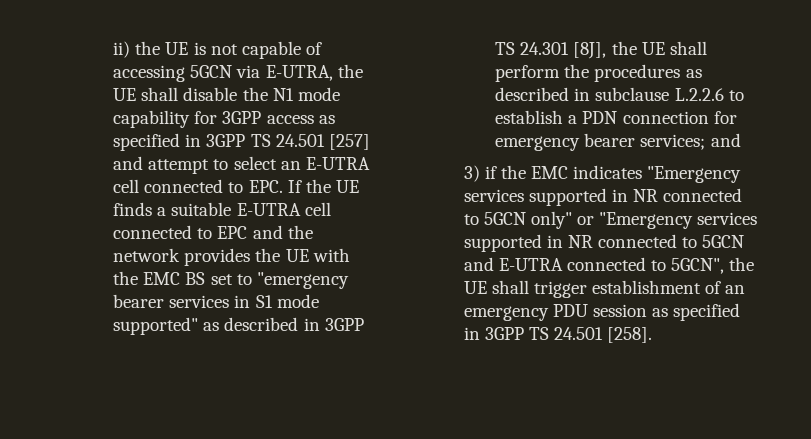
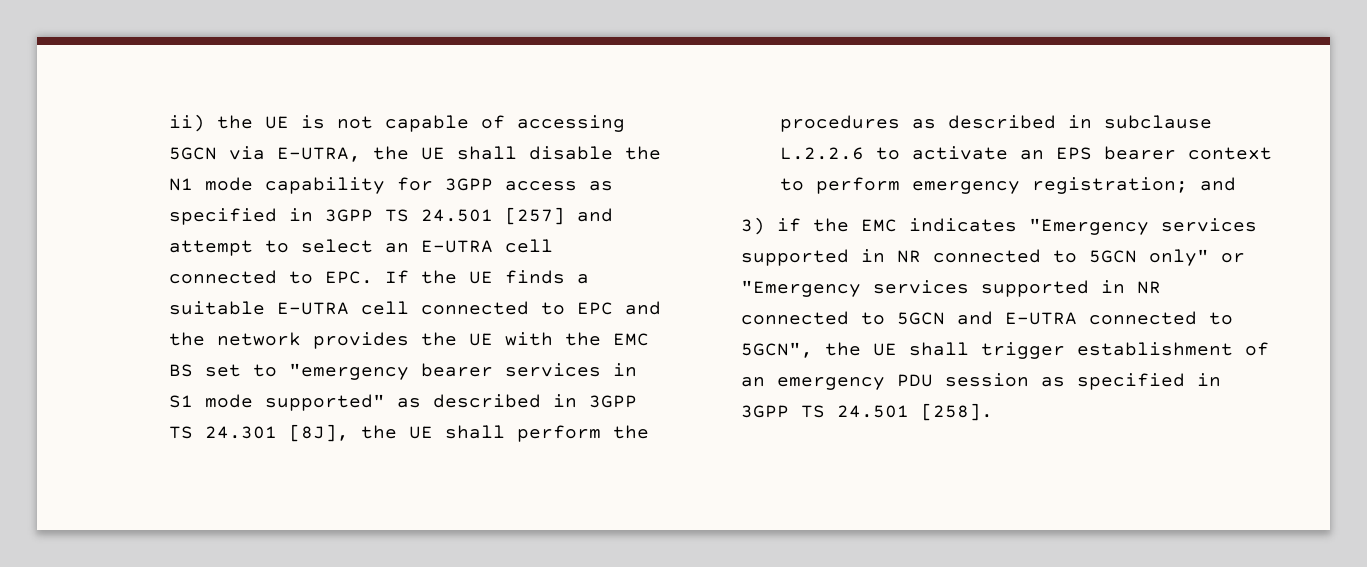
[495,110,737,124] [495,133,706,151] establish a PDN connection for emergency bearer services; -> [911,146,1272,160] [779,177,1188,194] activate an EPS bearer context to perform emergency registration;

